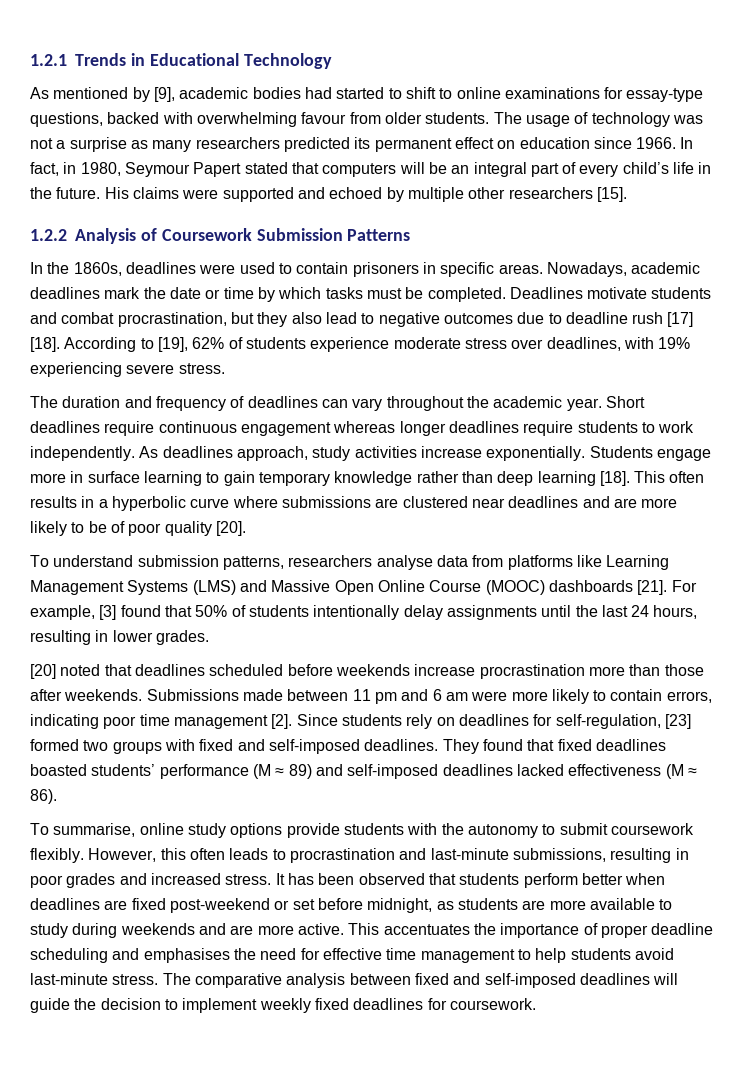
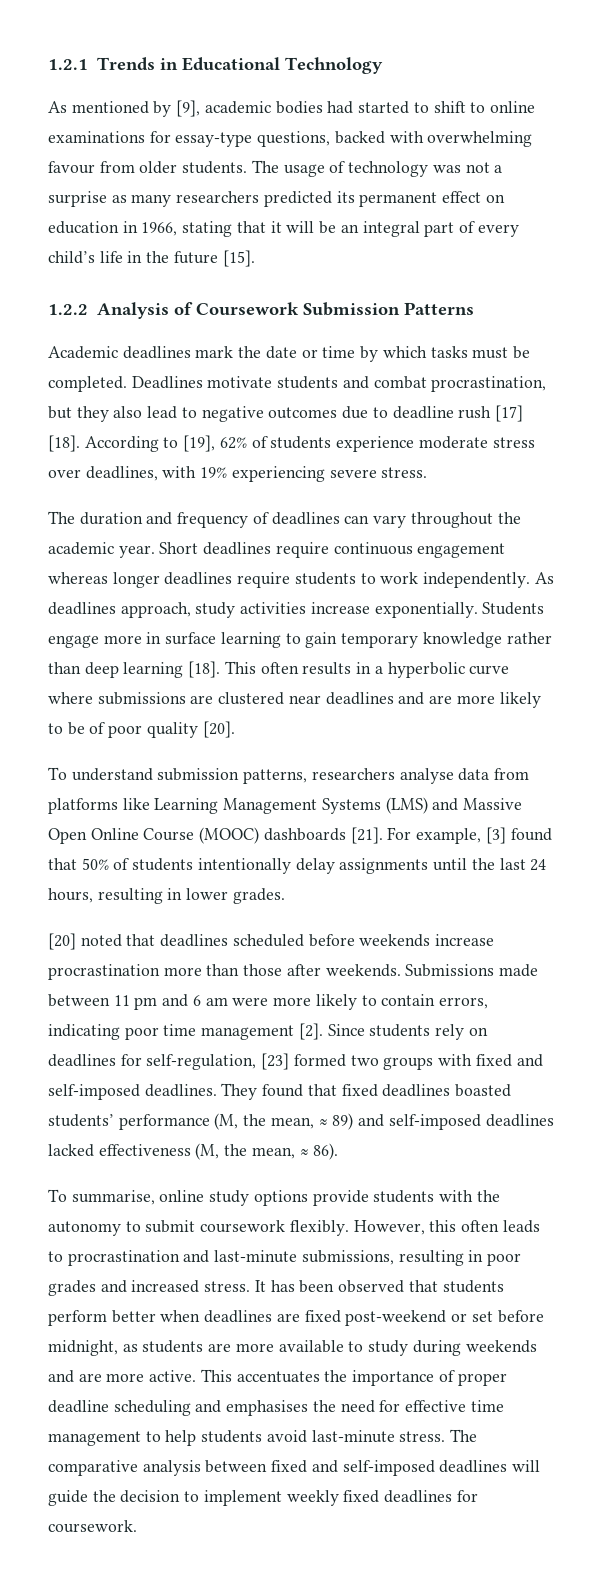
[593,137,694,149] [30,162,397,177] since 1966. In fact, in 1980, Seymour Papert stated that computers -> [122,221,282,237] in 1966, stating that it
[56,187,593,202] future. His claims were supported and echoed by multiple other researchers -> [173,251,218,264] future
[30,262,701,277] In the 1860s, deadlines were used to contain prisoners in specific areas. Nowadays, academic -> [48,346,118,359] Academic
[252,764,271,779] (M -> [214,1113,314,1130] (M, the mean,
[665,764,684,779] (M -> [195,1143,295,1160] (M, the mean,

